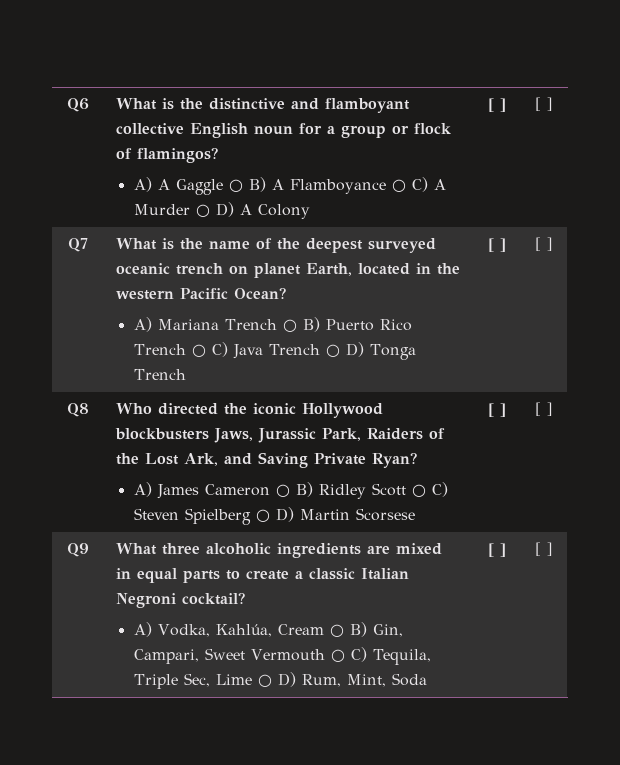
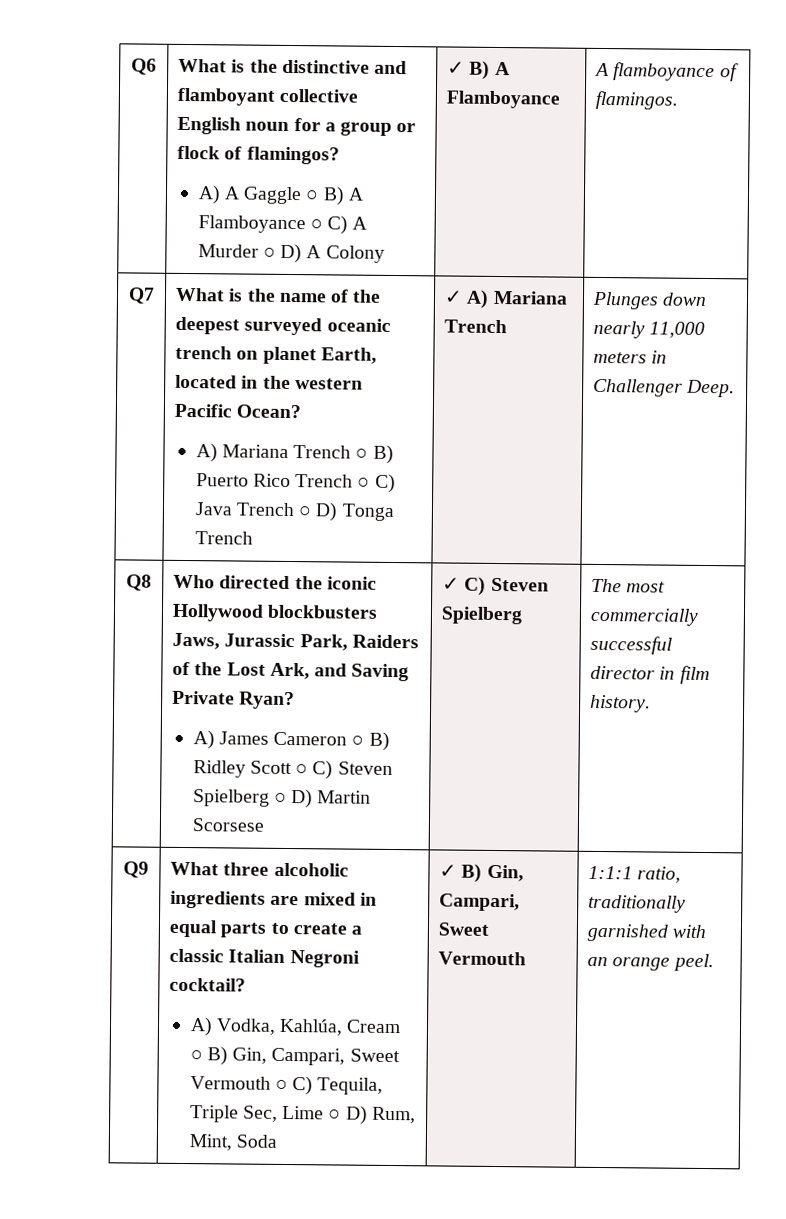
[487,98,506,112] [535,97,553,111] [ ] | [ ] -> [447,60,510,80] [446,90,561,109] [594,62,739,82] [595,90,679,110] ✓ B) A Flamboyance | A flamboyance of flamingos.
[487,238,506,252] [535,237,553,251] [ ] | [ ] -> [444,289,568,309] [444,319,508,334] [592,291,708,310] [593,320,706,339] [593,350,668,364] [593,378,736,398] ✓ A) Mariana Trench | Plunges down nearly 11,000 meters in Challenger Deep.
[487,403,506,417] [535,402,553,416] [ ] | [ ] -> [442,576,549,596] [441,606,524,625] [591,578,666,593] [590,607,700,626] [590,635,673,655] [590,665,710,685] [590,694,652,713] ✓ C) Steven Spielberg | The most commercially successful director in film history.
[487,543,506,557] [535,542,553,556] [ ] | [ ] -> [439,863,524,883] [439,893,521,912] [438,922,490,936] [438,951,527,966] [588,865,682,883] [588,894,687,913] [587,923,707,942] [587,953,714,972] ✓ B) Gin, Campari, Sweet Vermouth | 1:1:1 ratio, traditionally garnished with an orange peel.

